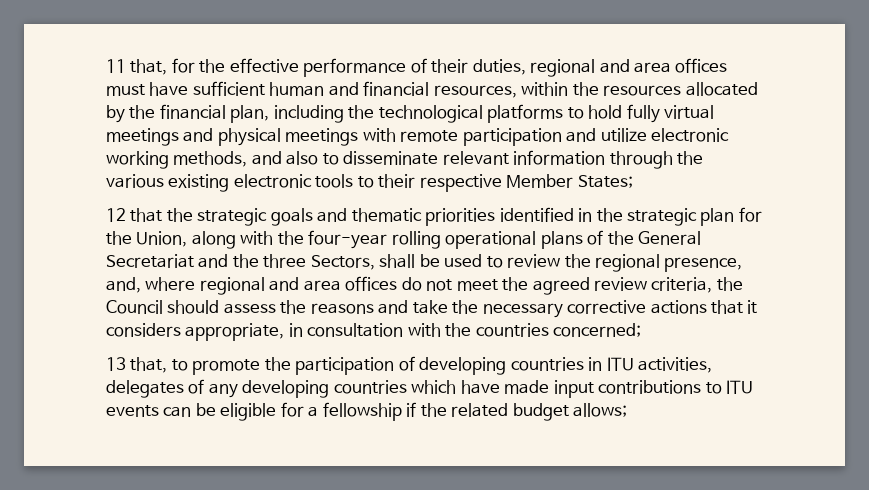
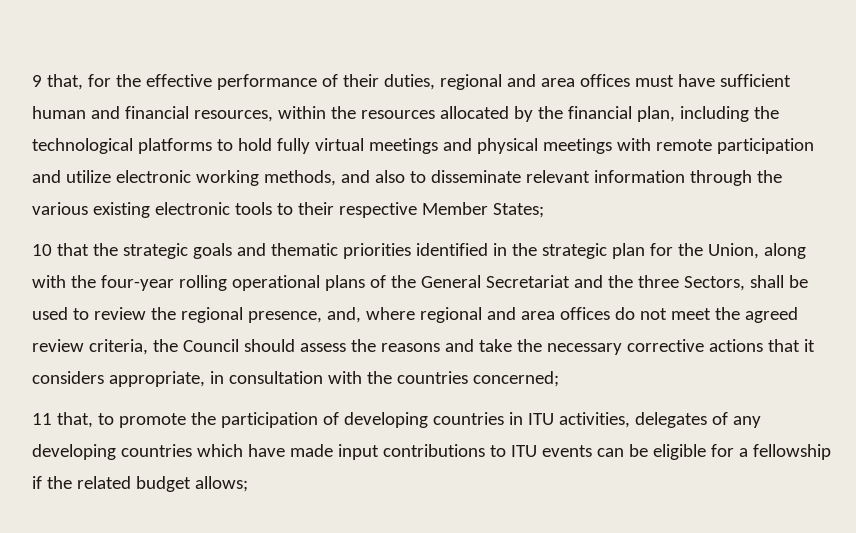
[106,59,126,73] 11 -> [32,75,42,87] 9
[106,208,126,222] 12 -> [32,244,52,256] 10
[106,357,126,371] 13 -> [32,413,52,425] 11

